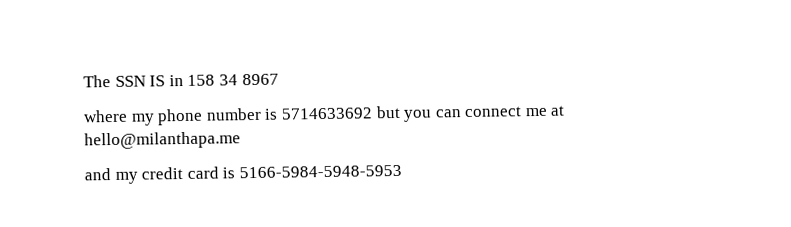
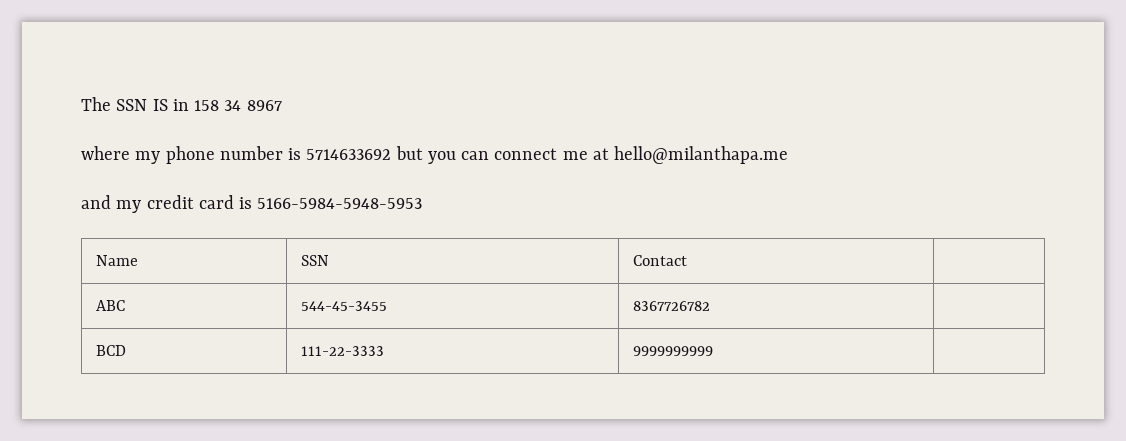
(402, 171) none -> [95,255,138,266] [300,255,329,266] [632,255,687,266] [95,300,125,311] [300,301,387,311] [632,301,710,311] [95,345,126,356] [300,346,384,356] [632,346,713,356] // Name | SSN | Contact | // ABC | 544-45-3455 | 8367726782 | // BCD | 111-22-3333 | 9999999999 |

